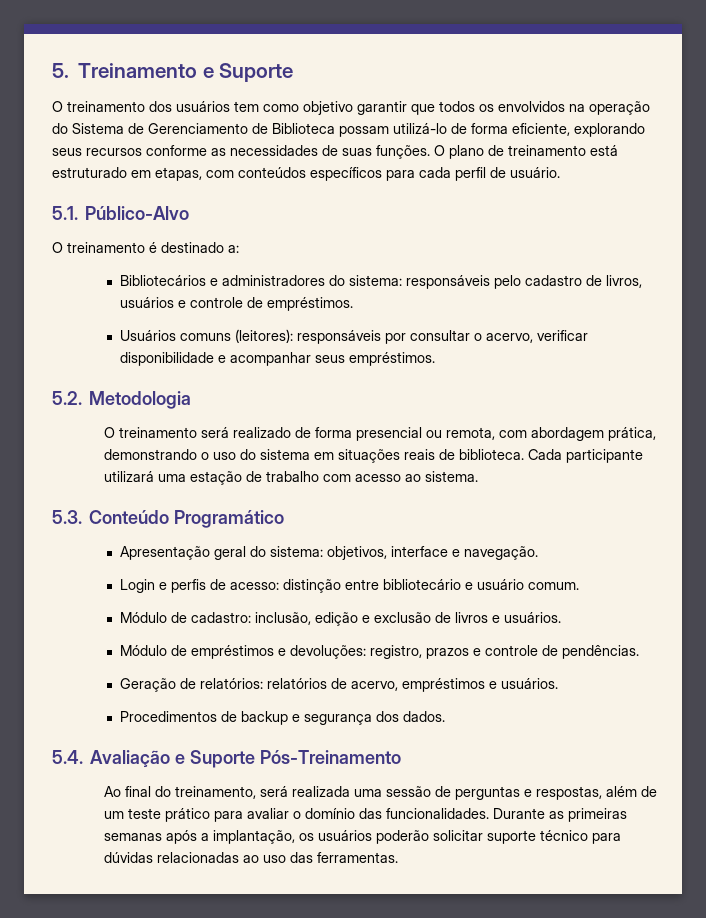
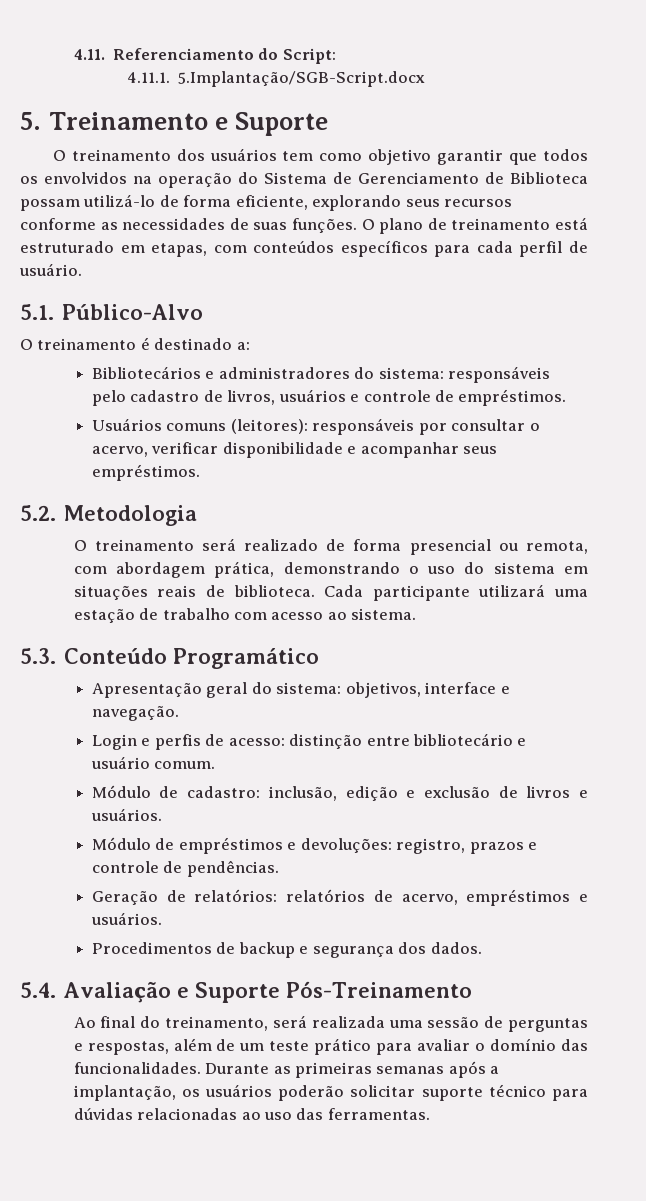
(52, 70) none -> [73,48,336,64] [127,71,426,87] 4.11. Referenciamento do Script: // 4.11.1. 5.Implantação/SGB-Script.docx //

